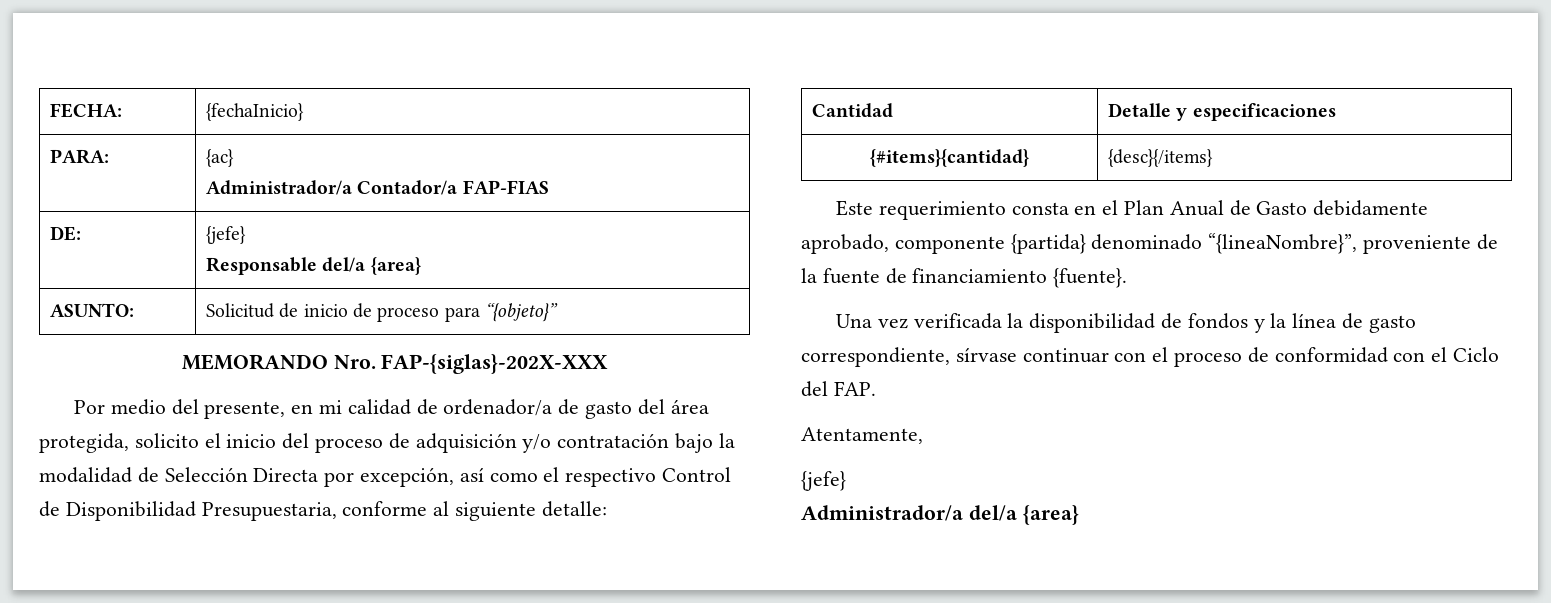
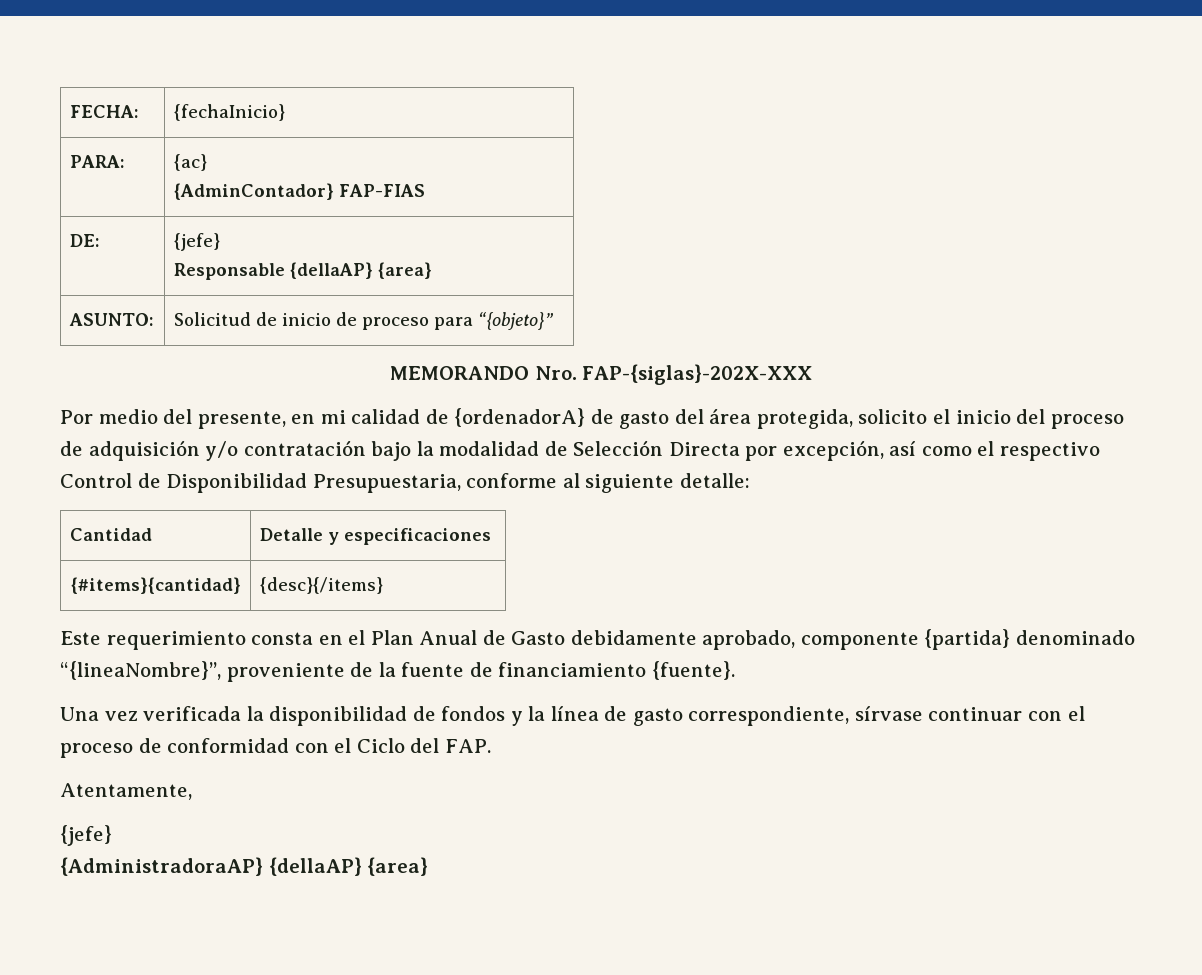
[206,180,458,195] Administrador/a Contador/a -> [173,183,334,200] {AdminContador}
[322,257,366,272] del/a -> [289,262,373,279] {dellaAP}
[443,399,553,416] ordenador/a -> [454,408,586,427] {ordenadorA}
[801,505,1017,521] Administrador/a del/a -> [60,857,362,876] {AdministradoraAP} {dellaAP}

